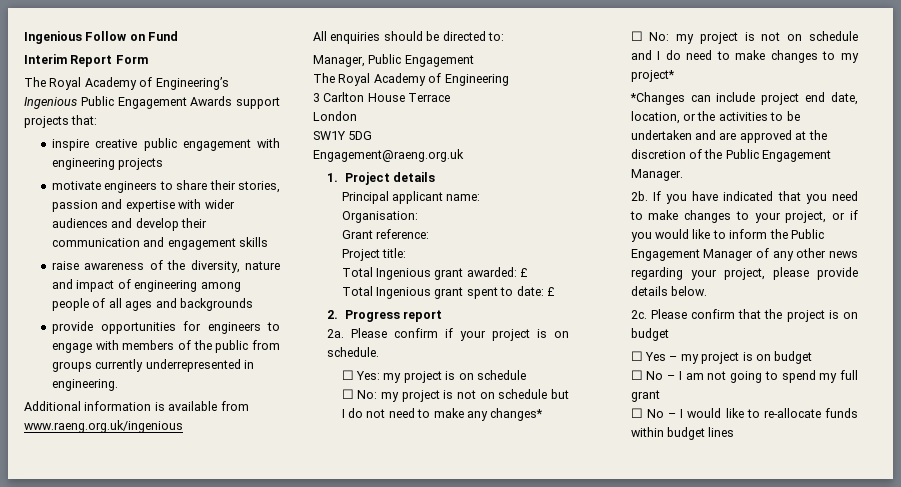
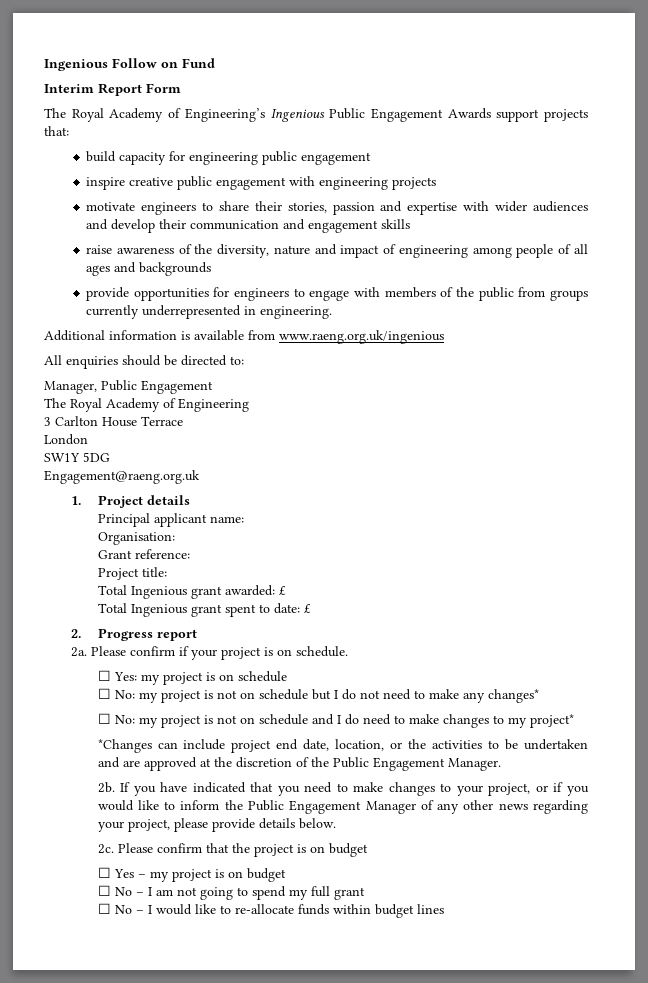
(98, 120) none -> [86,151,372,165] // build capacity for engineering public engagement

